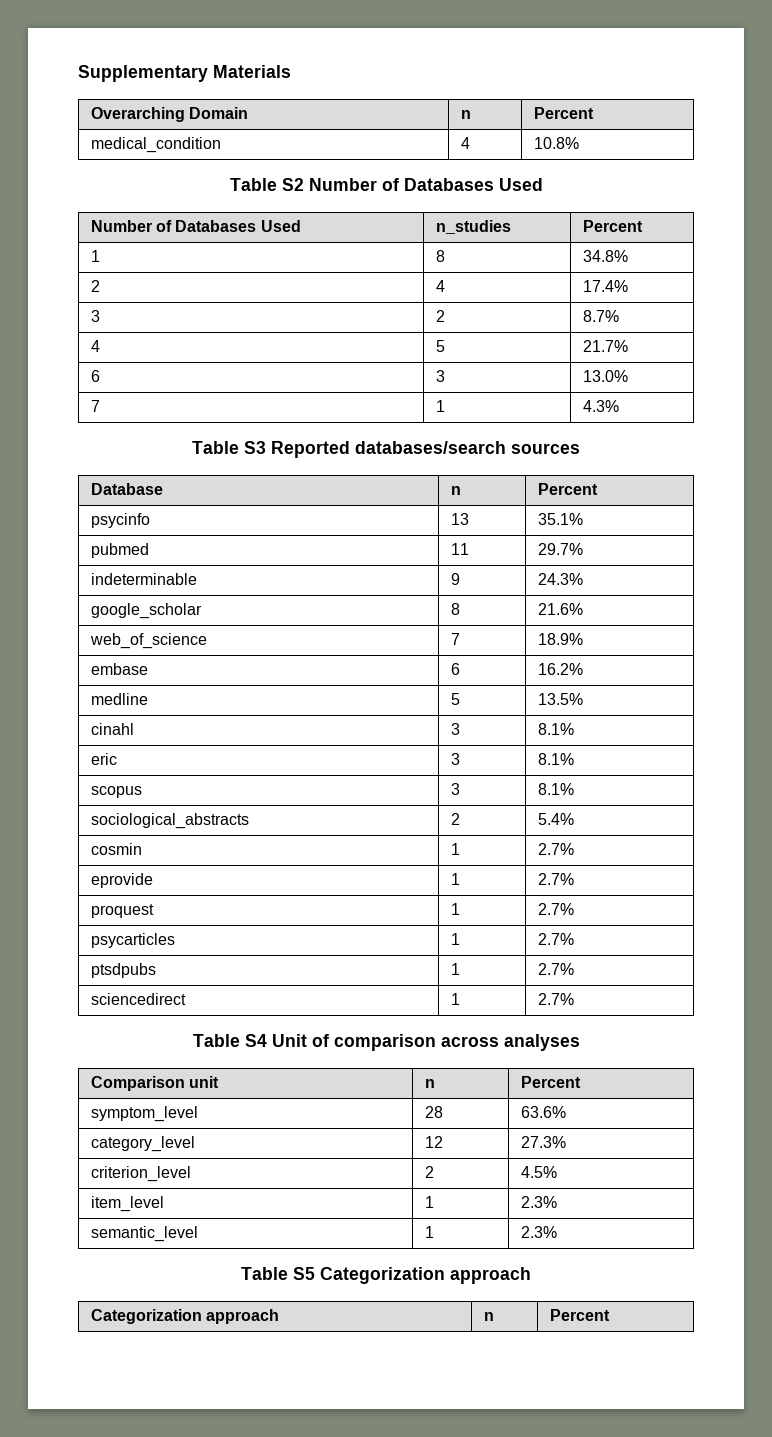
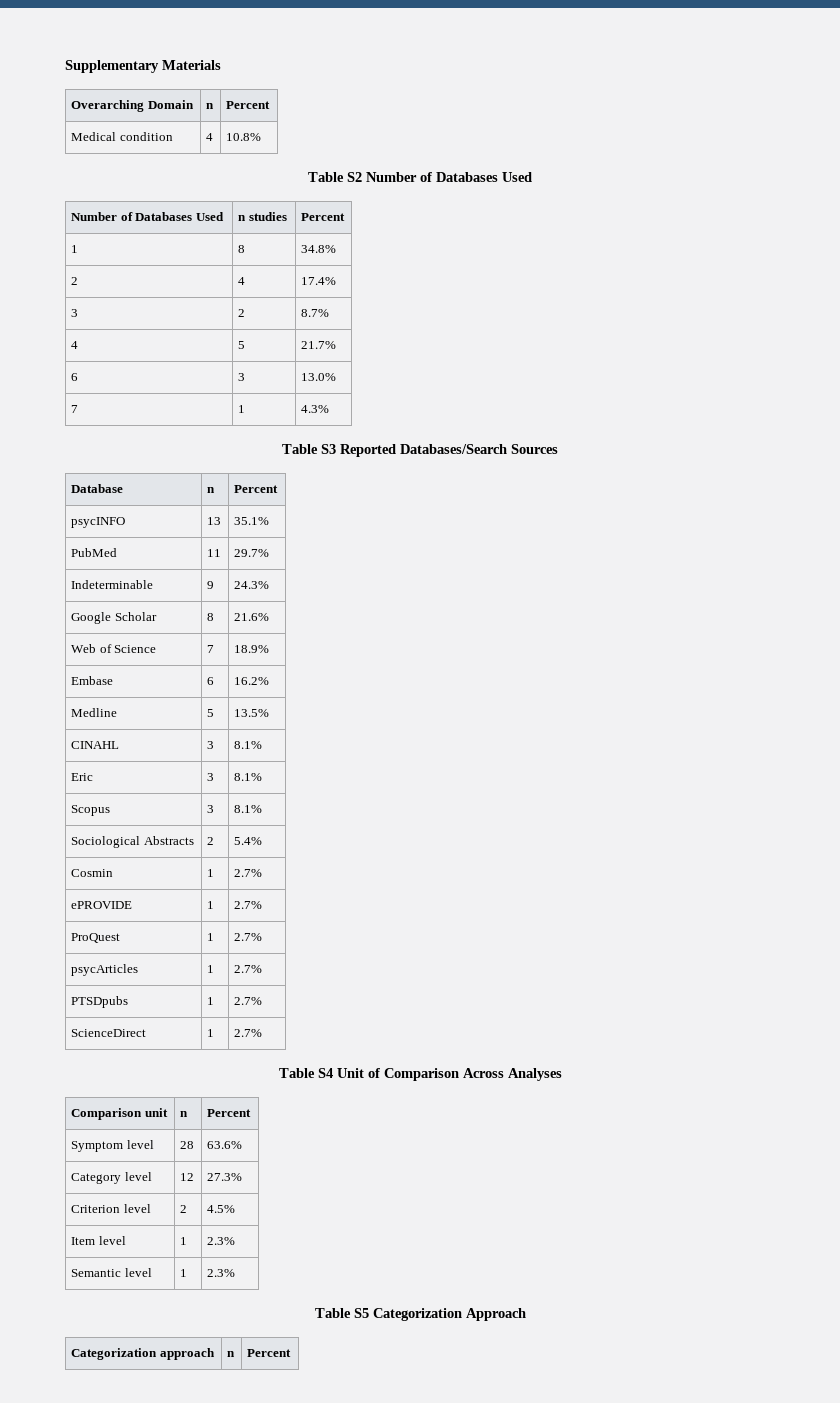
[90,137,221,153] medical_condition -> [71,132,173,141] Medical condition
[435,220,511,234] n_studies -> [238,212,287,221] n studies
[355,441,580,454] databases/search sources -> [400,444,558,454] Databases/Search Sources
[90,513,150,528] psycinfo -> [71,517,126,528] psycINFO
[90,543,149,558] pubmed -> [71,548,118,557] PubMed
[90,573,197,585] indeterminable -> [71,580,154,589] Indeterminable
[90,603,202,619] google_scholar -> [71,612,157,624] Google Scholar
[89,633,207,649] web_of_science -> [71,644,157,653] Web of Science
[90,663,148,675] embase -> [71,676,114,685] Embase
[90,693,148,705] medline -> [71,708,118,717] Medline
[90,723,134,735] [450,723,460,735] [537,723,574,735] [90,753,117,765] [450,753,460,765] [537,753,574,765] [90,786,142,798] [450,783,460,795] [537,783,574,795] [90,813,249,829] cinahl | 3 | 8.1% // eric | 3 | 8.1% // scopus | 3 | 8.1% // sociological_abstracts -> [71,741,120,749] [207,741,215,749] [234,741,263,749] [71,773,94,781] [207,773,215,781] [234,773,263,781] [71,805,111,816] [207,805,215,813] [234,805,263,813] [71,836,194,848] CINAHL | 3 | 8.1% // Eric | 3 | 8.1% // Scopus | 3 | 8.1% // Sociological Abstracts
[90,843,142,855] [450,843,460,855] [537,843,574,855] [90,873,153,888] [450,873,460,885] [537,873,574,885] [90,904,154,918] [450,903,460,915] [537,903,574,915] [90,933,175,948] [450,933,460,945] [537,933,574,945] [90,963,156,978] [450,963,460,975] [537,963,574,975] [90,993,186,1005] cosmin | 1 | 2.7% // eprovide | 1 | 2.7% // proquest | 1 | 2.7% // psycarticles | 1 | 2.7% // ptsdpubs | 1 | 2.7% // sciencedirect -> [71,869,114,877] [207,869,215,877] [234,869,263,877] [71,901,133,909] [207,901,215,909] [234,901,263,909] [71,933,121,943] [207,933,215,941] [234,933,263,941] [71,964,139,976] [207,965,215,973] [234,965,263,973] [71,996,129,1008] [207,997,215,1005] [234,997,263,1005] [71,1029,147,1037] Cosmin | 1 | 2.7% // ePROVIDE | 1 | 2.7% // ProQuest | 1 | 2.7% // psycArticles | 1 | 2.7% // PTSDpubs | 1 | 2.7% // ScienceDirect
[333,1034,580,1051] comparison across analyses -> [383,1068,562,1081] Comparison Across Analyses
[90,1106,198,1122] symptom_level -> [71,1140,154,1152] Symptom level
[90,1136,195,1152] category_level -> [71,1172,152,1184] Category level
[90,1166,191,1182] criterion_level -> [71,1204,151,1213] Criterion level
[90,1196,164,1212] [424,1196,434,1208] [520,1196,557,1208] [90,1226,198,1242] item_level | 1 | 2.3% // semantic_level -> [71,1236,126,1245] [180,1237,188,1245] [207,1237,236,1245] [71,1268,152,1277] Item level | 1 | 2.3% // Semantic level
[450,1267,531,1284] approach -> [465,1308,526,1321] Approach

